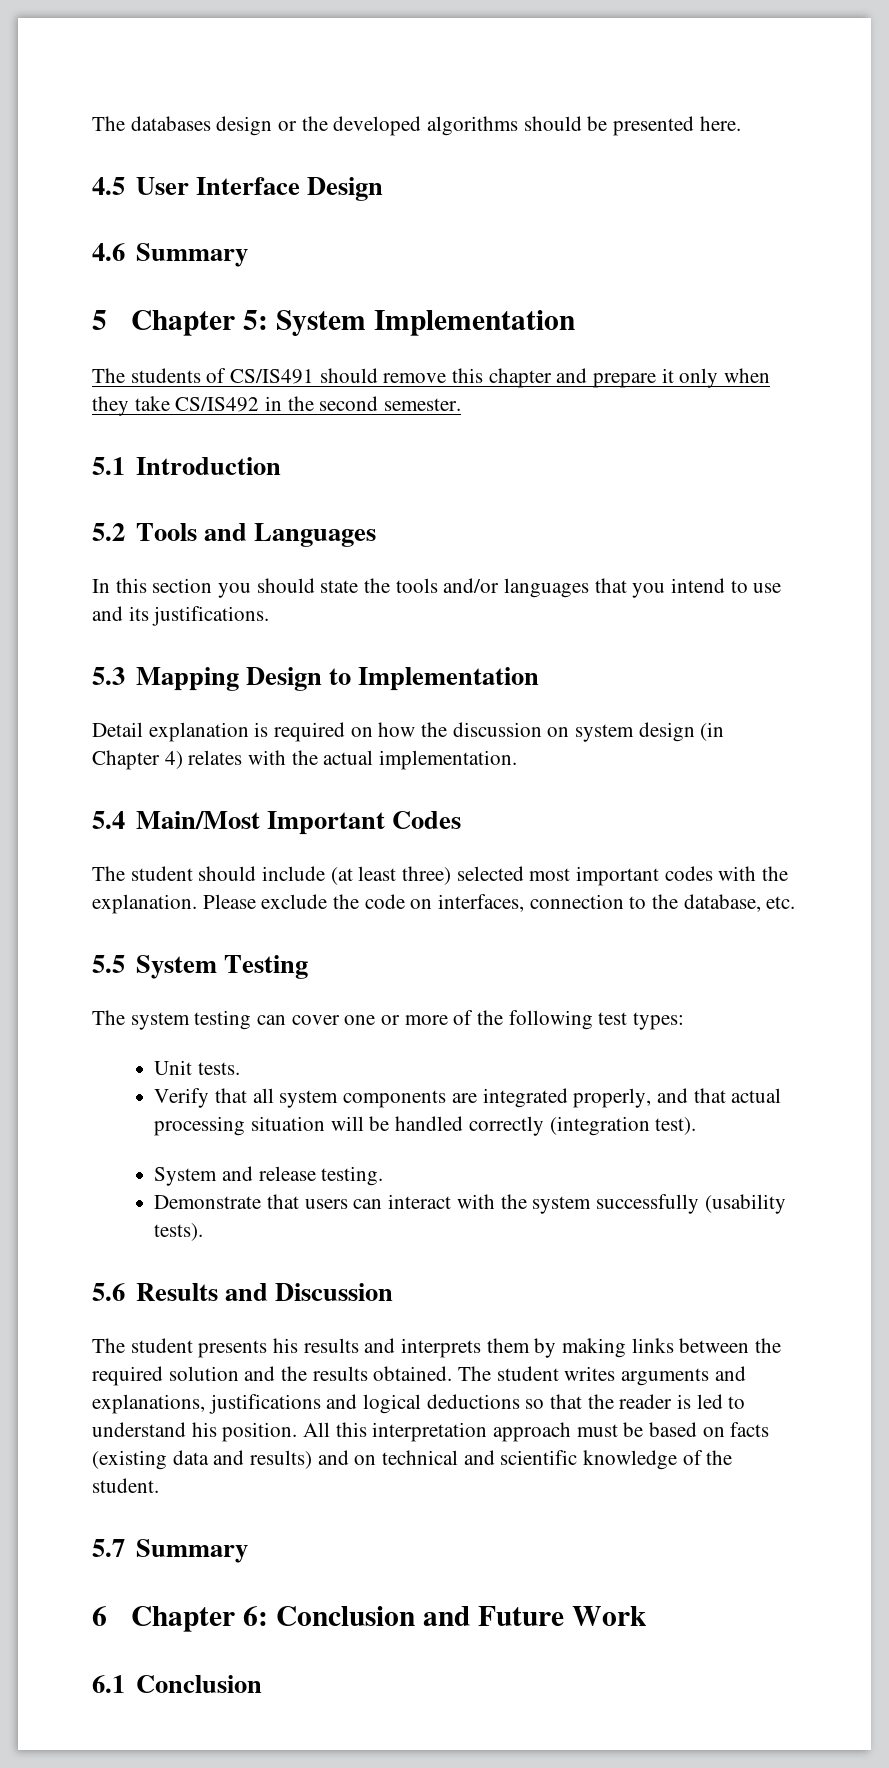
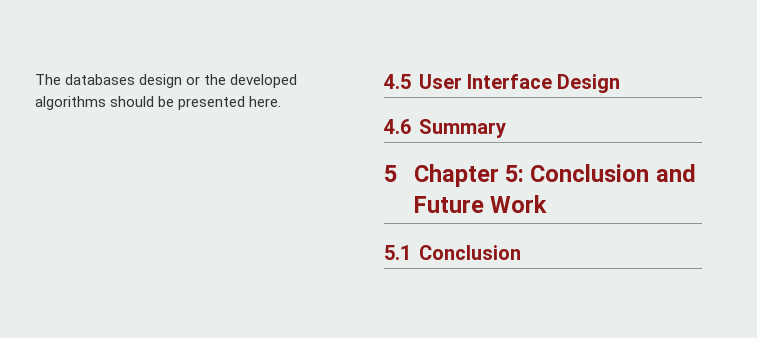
[276,310,576,336] [92,368,771,388] [92,396,462,416] [92,457,281,475] [92,523,376,547] [92,578,782,598] [92,606,270,626] [92,667,539,691] [92,722,725,742] [92,750,518,770] [92,811,461,835] [92,866,789,886] [92,894,796,914] [92,955,308,979] [92,1010,685,1030] [154,1060,241,1075] [154,1088,782,1108] [154,1116,697,1136] [154,1166,384,1186] [154,1194,786,1214] [154,1223,204,1241] [92,1283,393,1301] [92,1338,782,1358] [92,1366,746,1386] [92,1394,746,1414] [92,1422,770,1442] [92,1450,733,1470] [92,1478,159,1493] [92,1539,248,1563] [92,1606,269,1632] System Implementation // The students of CS/IS491 should remove this chapter and prepare it only when they take CS/IS492 in the second semester. // 5.1 Introduction // 5.2 Tools and Languages // In this section you should state the tools and/or languages that you intend to use and its justifications. // 5.3 Mapping Design to Implementation // Detail explanation is required on how the discussion on system design (in Chapter 4) relates with the actual implementation. // 5.4 Main/Most Important Codes // The student should include (at least three) selected most important codes with the explanation. Please exclude the code on interfaces, connection to the database, etc. // 5.5 System Testing // The system testing can cover one or more of the following test types: // Unit tests. // Verify that all system components are integrated properly, and that actual processing situation will be handled correctly (integration test). // System and release testing. // Demonstrate that users can interact with the system successfully (usability tests). // 5.6 Results and Discussion // The student presents his results and interprets them by making links between the required solution and the results obtained. The student writes arguments and explanations, justifications and logical deductions so that the reader is led to understand his position. All this interpretation approach must be based on facts (existing data and results) and on technical and scientific knowledge of the student. // 5.7 Summary // 6 Chapter 6: -> (524, 173) none
[92,1675,125,1693] 6.1 -> [384,245,411,260] 5.1

